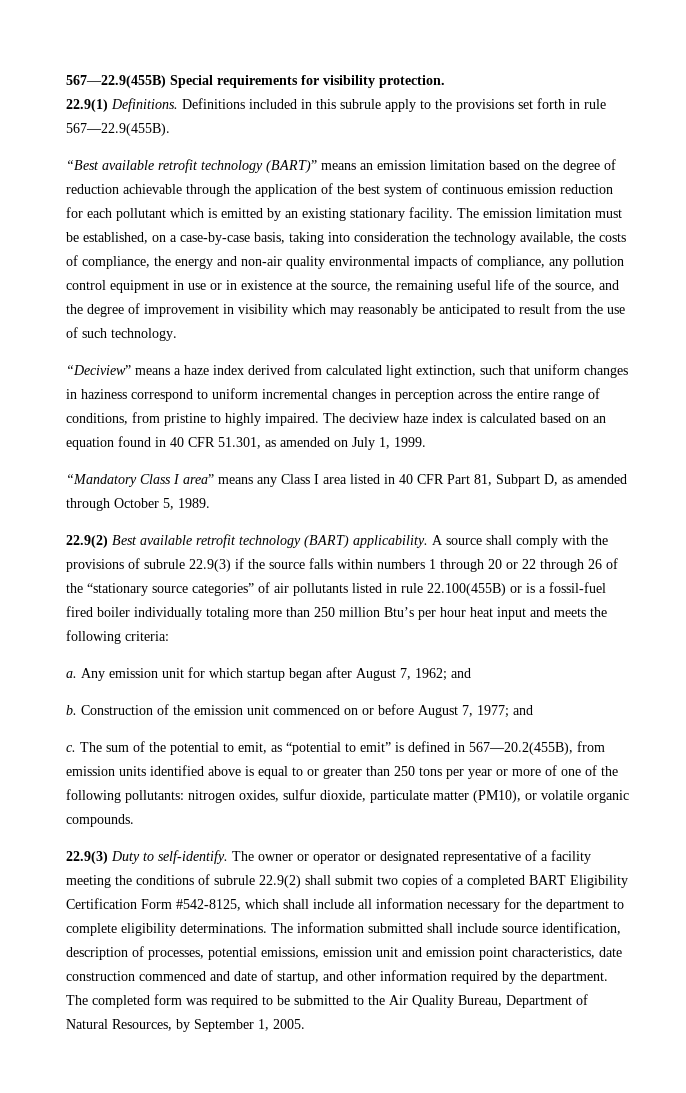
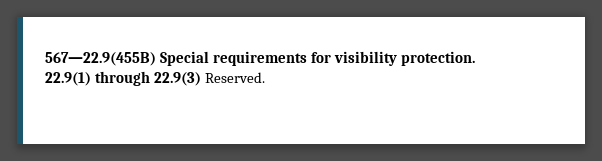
[111,98,606,112] [66,123,170,136] [66,159,616,173] [66,183,613,197] [66,207,622,221] [66,232,626,245] [66,255,624,269] [66,279,619,293] [66,303,625,317] [66,327,177,341] [66,364,628,378] [66,388,600,402] [66,412,606,426] [66,436,426,450] [66,474,627,487] [66,498,210,511] [66,534,608,548] [66,558,618,572] [66,582,606,596] [66,606,607,620] [66,630,169,644] [66,667,471,681] [66,704,533,718] [66,741,605,755] [66,765,618,779] [66,789,629,803] [66,814,134,827] [66,850,591,864] [66,874,628,888] [66,898,624,912] [66,922,621,936] [66,946,622,960] [66,970,608,984] [66,994,588,1008] [66,1019,305,1032] Definitions. Definitions included in this subrule apply to the provisions set forth in rule 567—22.9(455B). // “Best available retrofit technology (BART)” means an emission limitation based on the degree of reduction achievable through the application of the best system of continuous emission reduction for each pollutant which is emitted by an existing stationary facility. The emission limitation must be established, on a case-by-case basis, taking into consideration the technology available, the costs of compliance, the energy and non-air quality environmental impacts of compliance, any pollution control equipment in use or in existence at the source, the remaining useful life of the source, and the degree of improvement in visibility which may reasonably be anticipated to result from the use of such technology. // “Deciview” means a haze index derived from calculated light extinction, such that uniform changes in haziness correspond to uniform incremental changes in perception across the entire range of conditions, from pristine to highly impaired. The deciview haze index is calculated based on an equation found in 40 CFR 51.301, as amended on July 1, 1999. // “Mandatory Class I area” means any Class I area listed in 40 CFR Part 81, Subpart D, as amended through October 5, 1989. // 22.9(2) Best available retrofit technology (BART) applicability. A source shall comply with the provisions of subrule 22.9(3) if the source falls within numbers 1 through 20 or 22 through 26 of the “stationary source categories” of air pollutants listed in rule 22.100(455B) or is a fossil-fuel fired boiler individually totaling more than 250 million Btu’s per hour heat input and meets the following criteria: // a. Any emission unit for which startup began after August 7, 1962; and // b. Construction of the emission unit commenced on or before August 7, 1977; and // c. The sum of the potential to emit, as “potential to emit” is defined in 567—20.2(455B), from emission units identified above is equal to or greater than 250 tons per year or more of one of the following pollutants: nitrogen oxides, sulfur dioxide, particulate matter (PM10), or volatile organic compounds. // 22.9(3) Duty to self-identify. The owner or operator or designated representative of a facility meeting the conditions of subrule 22.9(2) shall submit two copies of a completed BART Eligibility Certification Form #542-8125, which shall include all information necessary for the department to complete eligibility determinations. The information submitted shall include source identification, description of processes, potential emissions, emission unit and emission point characteristics, date construction commenced and date of startup, and other information required by the department. The completed form was required to be submitted to the Air Quality Bureau, Department of Natural Resources, by September 1, 2005. -> [94,71,265,86] through 22.9(3) Reserved.

